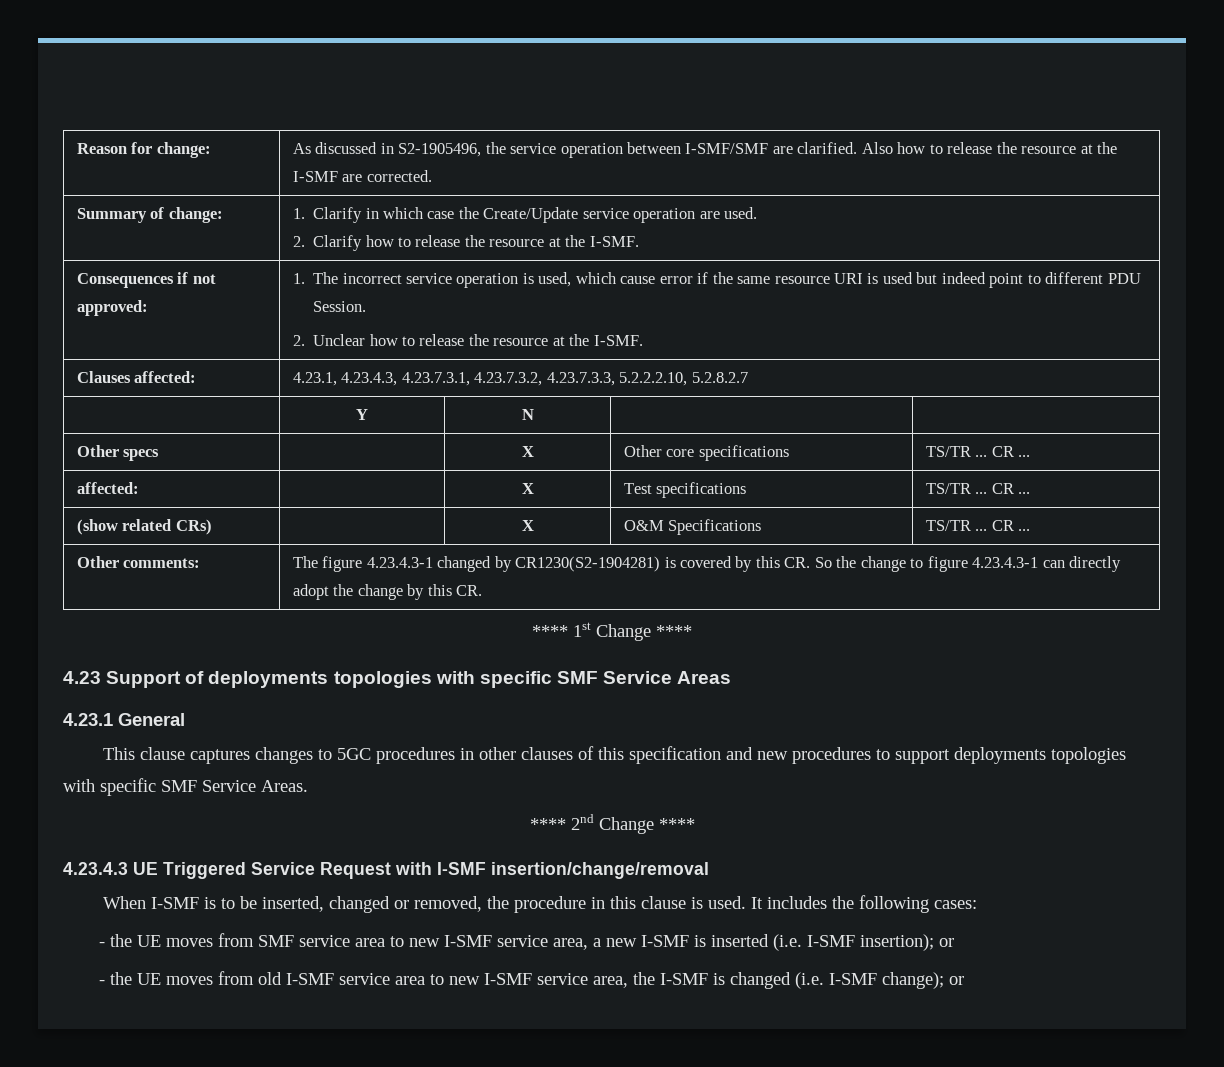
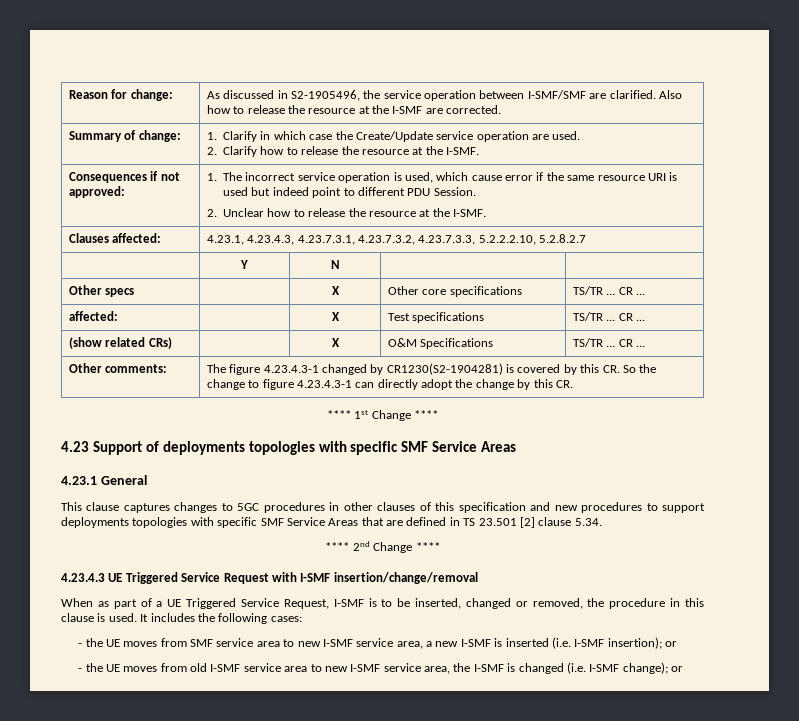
[261,780,308,792] Areas. -> [328,517,602,528] Areas that are defined in TS 23.501 [2] clause 5.34.
(147, 902) none -> [97,598,329,609] as part of a UE Triggered Service Request,

